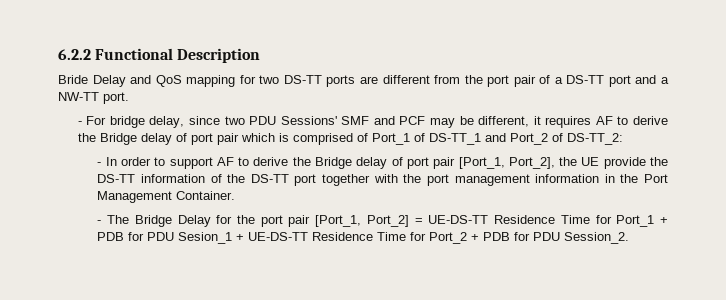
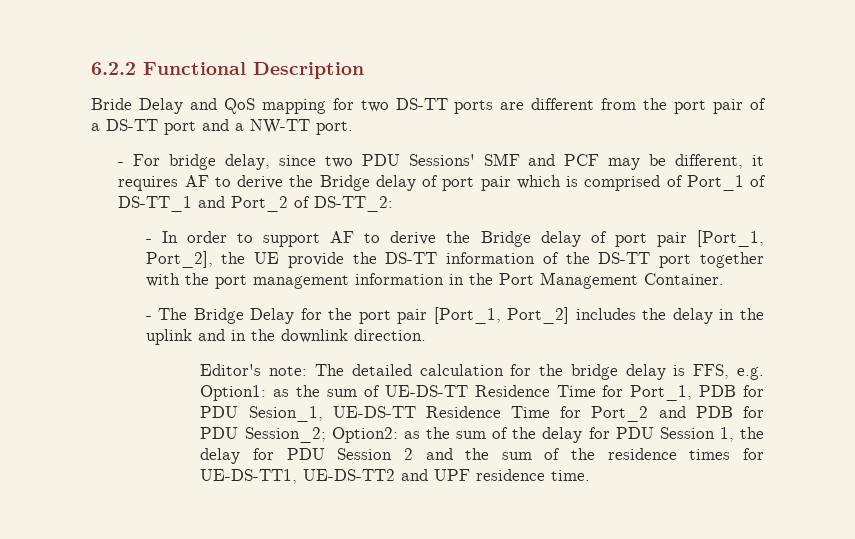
[414,215,668,227] [97,232,245,244] = UE-DS-TT Residence Time for Port_1 + PDB for PDU Sesion_1 + -> [575,308,764,324] [145,329,426,345] [200,364,764,380] [200,385,765,401] [200,406,323,422] includes the delay in the uplink and in the downlink direction. // Editor's note: The detailed calculation for the bridge delay is FFS, e.g. Option1: as the sum of UE-DS-TT Residence Time for Port_1, PDB for PDU Sesion_1,
[471,232,630,244] + PDB for PDU Session_2. -> [658,406,765,418] [200,427,764,443] [200,448,764,464] [200,469,591,484] and PDB for PDU Session_2; Option2: as the sum of the delay for PDU Session 1, the delay for PDU Session 2 and the sum of the residence times for UE-DS-TT1, UE-DS-TT2 and UPF residence time.

